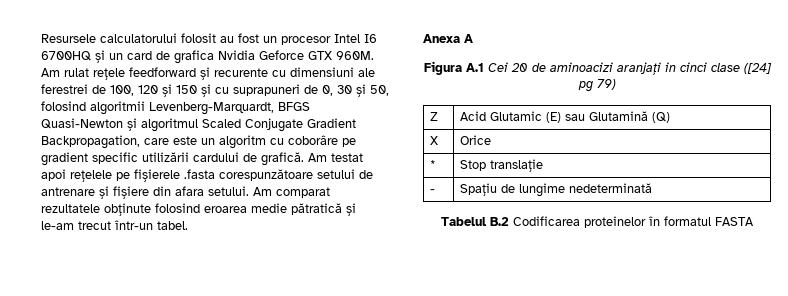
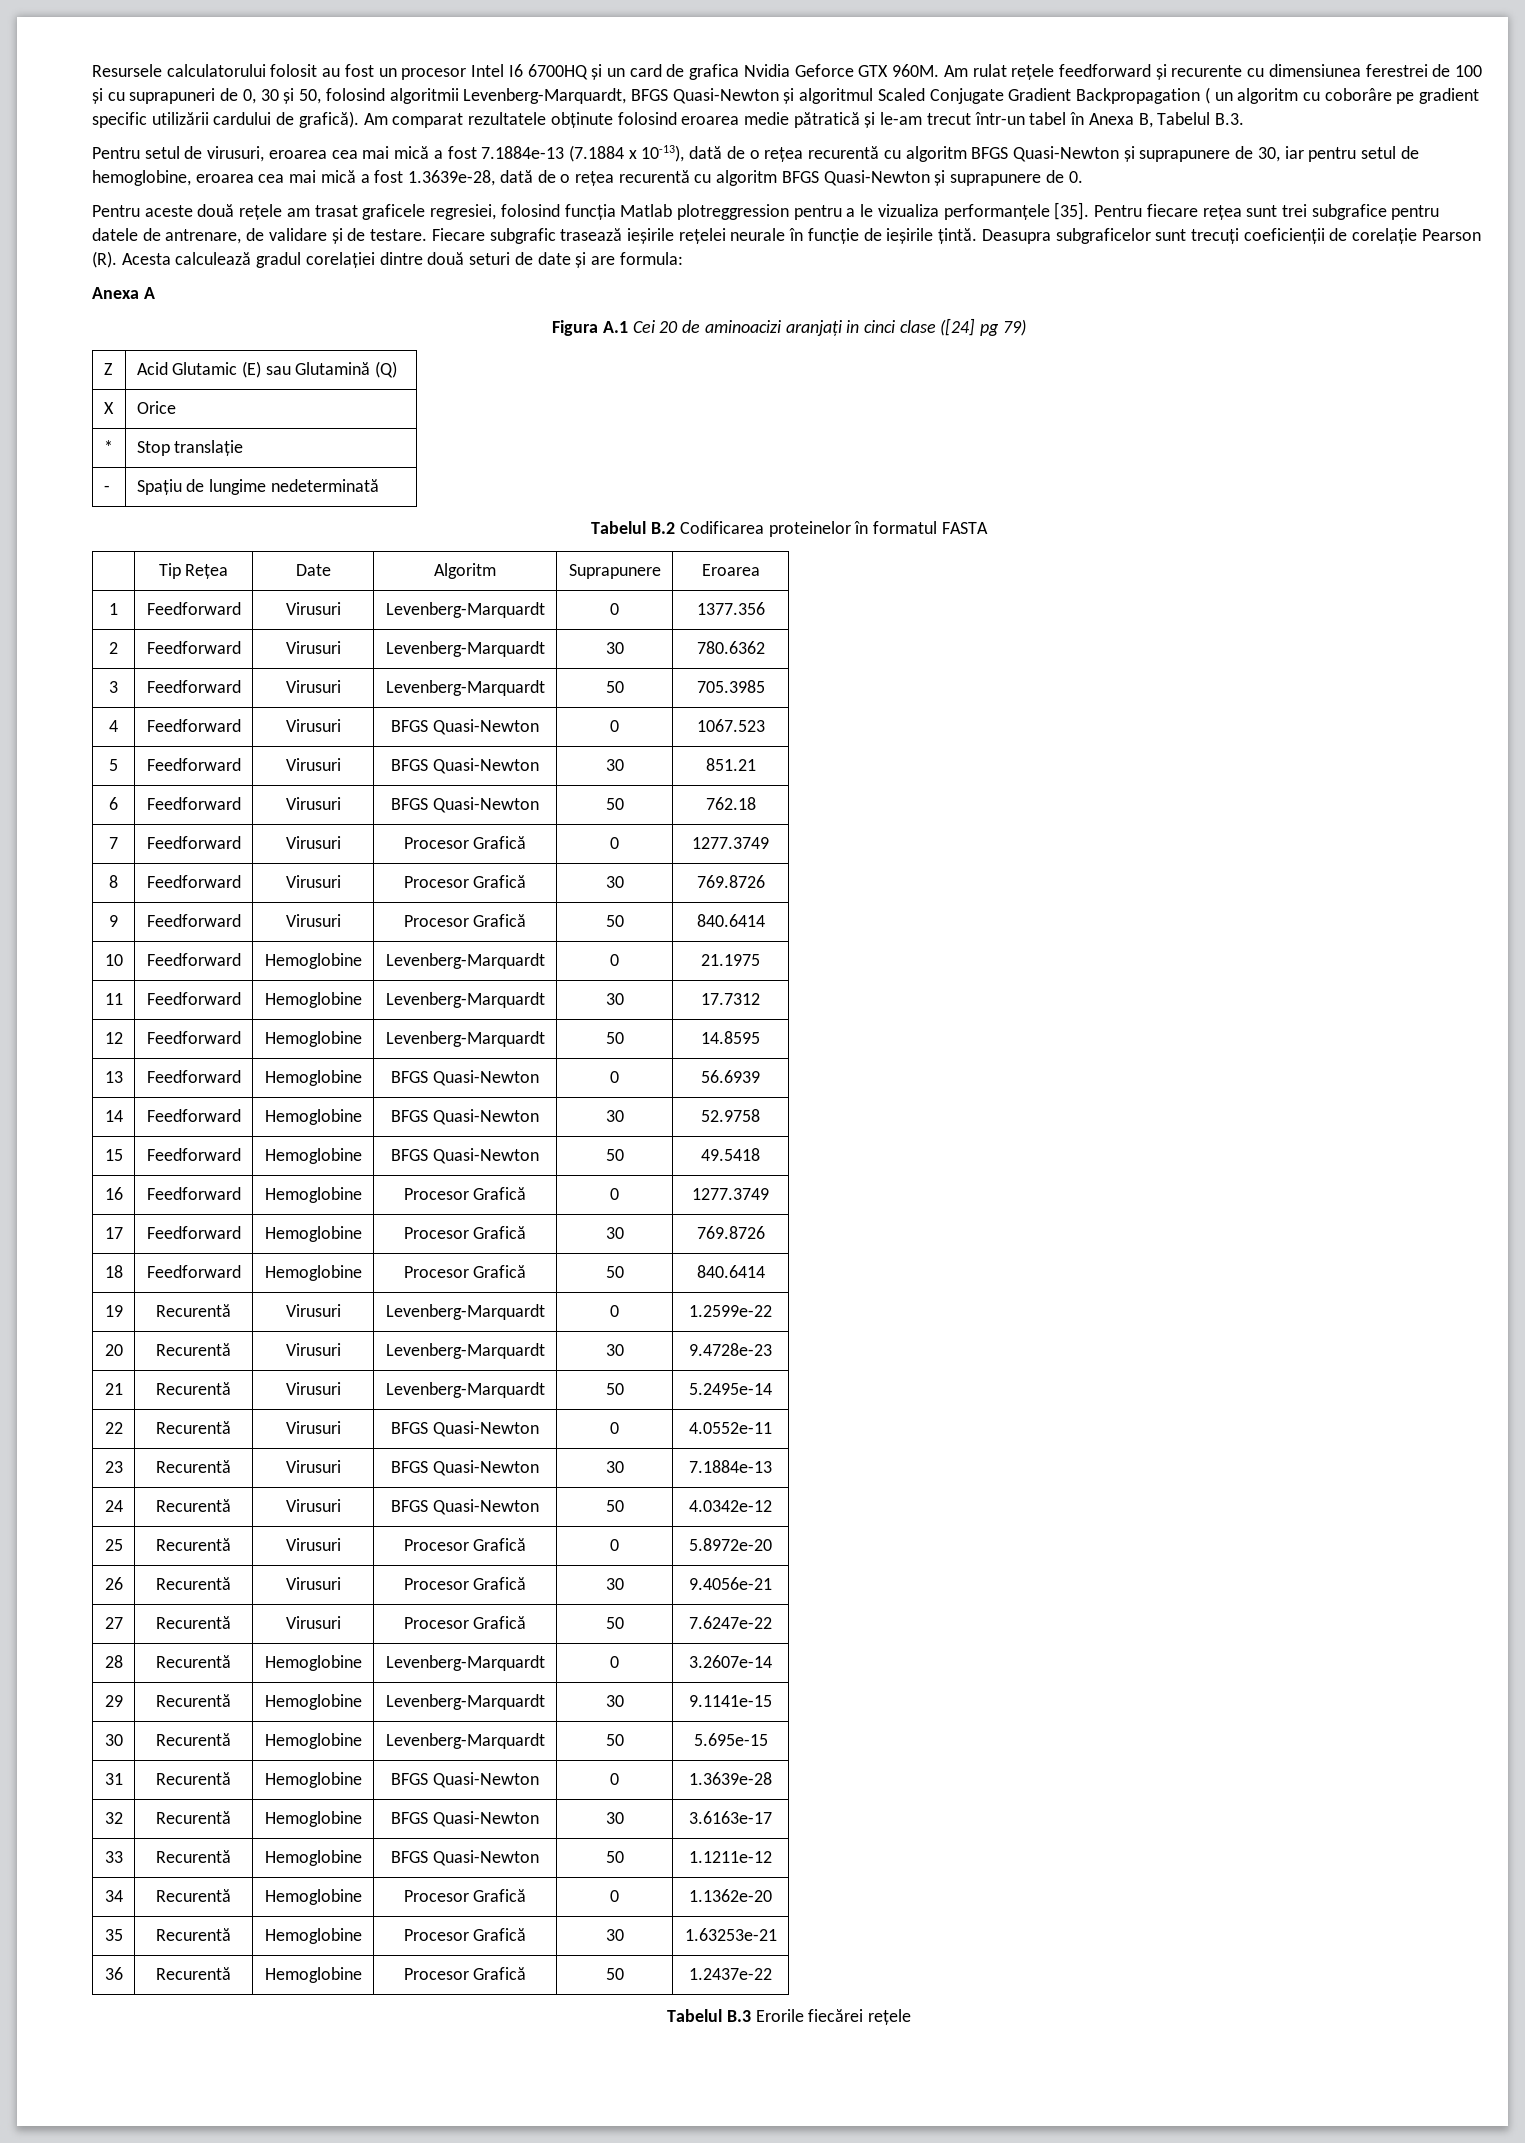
[290,67,375,77] [41,84,197,97] dimensiuni ale ferestrei de 100, 120 și 150 -> [1268,64,1483,77] dimensiunea ferestrei de 100
[41,135,197,149] Backpropagation, care este -> [1076,87,1210,104] Backpropagation (
[261,152,363,166] [41,169,373,182] [41,186,249,199] grafică. Am testat apoi rețelele pe fișierele .fasta corespunzătoare setului de antrenare și fișiere din afara setului. -> [298,111,359,128] grafică).
[157,221,188,230] tabel. -> [1029,112,1244,128] [92,145,1419,162] [92,170,1083,186] [92,202,1440,220] [92,228,1481,244] [92,251,683,268] tabel în Anexa B, Tabelul B.3. // Pentru setul de virusuri, eroarea cea mai mică a fost 7.1884e-13 (7.1884 x 10-13), dată de o rețea recurentă cu algoritm BFGS Quasi-Newton și suprapunere de 30, iar pentru setul de hemoglobine, eroarea cea mai mică a fost 1.3639e-28, dată de o rețea recurentă cu algoritm BFGS Quasi-Newton și suprapunere de 0. // Pentru aceste două rețele am trasat graficele regresiei, folosind funcția Matlab plotreggression pentru a le vizualiza performanțele [35]. Pentru fiecare rețea sunt trei subgrafice pentru datele de antrenare, de validare și de testare. Fiecare subgrafic trasează ieșirile rețelei neurale în funcție de ieșirile țintă. Deasupra subgraficelor sunt trecuți coeficienții de corelație Pearson (R). Acesta calculează gradul corelației dintre două seturi de date și are formula:
(754, 221) none -> [158,563,229,579] [295,564,331,576] [434,563,496,579] [568,564,661,579] [701,564,760,576] [109,603,118,615] [146,602,241,615] [285,602,341,615] [385,602,545,618] [610,603,619,615] [696,602,765,615] [109,642,118,654] [146,641,241,654] [285,641,341,654] [385,641,545,657] [605,642,624,654] [696,641,765,654] [109,681,118,693] [146,680,241,693] [285,680,341,693] [385,680,545,696] [605,681,624,693] [696,680,765,693] [109,720,118,732] [146,719,241,732] [285,719,341,732] [391,719,539,735] [610,720,619,732] [696,719,765,732] [109,759,118,771] [146,758,241,771] [285,758,341,771] [391,758,539,774] [605,759,624,771] [705,758,756,771] [109,797,118,810] [146,797,241,810] [285,797,341,810] [391,797,539,813] [605,798,624,810] [705,797,756,810] [109,837,118,849] [146,836,241,849] [285,836,341,849] [403,836,527,849] [610,837,619,849] [692,837,769,849] [109,875,118,888] [146,875,241,888] [285,875,341,888] [403,875,527,888] [605,876,624,888] [696,875,765,888] [109,915,118,927] [146,914,241,927] [285,914,341,927] [403,914,527,927] [605,915,624,927] [696,914,765,927] [104,954,123,966] [146,953,241,966] [264,953,362,969] [385,953,545,969] [610,954,619,966] [701,954,760,966] [104,993,123,1005] [146,992,241,1005] [264,992,362,1008] [385,992,545,1008] [605,993,624,1005] [701,993,760,1005] [104,1032,123,1044] [146,1031,241,1044] [264,1031,362,1047] [385,1031,545,1047] [605,1032,624,1044] [701,1031,760,1044] [104,1071,123,1083] [146,1070,241,1083] [264,1070,362,1086] [391,1070,539,1086] [610,1071,619,1083] [701,1070,760,1083] [104,1110,123,1122] [146,1109,241,1122] [264,1109,362,1125] [391,1109,539,1125] [605,1110,624,1122] [701,1109,760,1122] [104,1149,123,1161] [146,1148,241,1161] [264,1148,362,1164] [391,1148,539,1164] [605,1149,624,1161] [701,1148,760,1161] [104,1187,123,1200] [146,1187,241,1200] [264,1187,362,1203] [403,1187,527,1200] [610,1188,619,1200] [692,1188,769,1200] [104,1227,123,1239] [146,1226,241,1239] [264,1226,362,1242] [403,1226,527,1239] [605,1227,624,1239] [696,1226,765,1239] [104,1265,123,1278] [146,1265,241,1278] [264,1265,362,1281] [403,1265,527,1278] [605,1266,624,1278] [696,1265,765,1278] [104,1305,123,1317] [156,1304,231,1317] [285,1304,341,1317] [385,1304,545,1320] [610,1305,619,1317] [689,1305,772,1317] [104,1344,123,1356] [156,1343,231,1356] [285,1343,341,1356] [385,1343,545,1359] [605,1344,624,1356] [689,1343,772,1356] [104,1383,123,1395] [156,1382,231,1395] [285,1382,341,1395] [385,1382,545,1398] [605,1383,624,1395] [689,1383,772,1395] [104,1422,123,1434] [156,1421,231,1434] [285,1421,341,1434] [391,1421,539,1437] [610,1422,619,1434] [689,1422,772,1434] [104,1461,123,1473] [156,1460,231,1473] [285,1460,341,1473] [391,1460,539,1476] [605,1461,624,1473] [689,1460,772,1473] [104,1500,123,1512] [156,1499,231,1512] [285,1499,341,1512] [391,1499,539,1515] [605,1500,624,1512] [689,1500,772,1512] [104,1539,123,1551] [156,1538,231,1551] [285,1538,341,1551] [403,1538,527,1551] [610,1539,619,1551] [689,1538,772,1551] [104,1577,123,1590] [156,1577,231,1590] [285,1577,341,1590] [403,1577,527,1590] [605,1578,624,1590] [689,1577,772,1590] [104,1617,123,1629] [156,1616,231,1629] [285,1616,341,1629] [403,1616,527,1629] [605,1617,624,1629] [689,1616,772,1629] [104,1655,123,1668] [156,1655,231,1668] [264,1655,362,1671] [385,1655,545,1671] [610,1656,619,1668] [689,1655,772,1668] [104,1695,123,1707] [156,1694,231,1707] [264,1694,362,1710] [385,1694,545,1710] [605,1695,624,1707] [689,1695,772,1707] [104,1734,123,1746] [156,1733,231,1746] [264,1733,362,1749] [385,1733,545,1749] [605,1734,624,1746] [693,1733,768,1746] [104,1773,123,1785] [156,1772,231,1785] [264,1772,362,1788] [391,1772,539,1788] [610,1773,619,1785] [689,1772,772,1785] [104,1812,123,1824] [156,1811,231,1824] [264,1811,362,1827] [391,1811,539,1827] [605,1812,624,1824] [689,1811,772,1824] [104,1851,123,1863] [156,1850,231,1863] [264,1850,362,1866] [391,1850,539,1866] [605,1851,624,1863] [689,1851,772,1863] [104,1890,123,1902] [156,1889,231,1902] [264,1889,362,1905] [403,1889,527,1902] [610,1890,619,1902] [689,1889,772,1902] [104,1929,123,1941] [156,1928,231,1941] [264,1928,362,1944] [403,1928,527,1941] [605,1929,624,1941] [684,1928,777,1941] [104,1967,123,1980] [156,1967,231,1980] [264,1967,362,1983] [403,1967,527,1980] [605,1968,624,1980] [689,1968,772,1980] [667,2009,911,2025] // | Tip Rețea | Date | Algoritm | Suprapunere | Eroarea // 1 | Feedforward | Virusuri | Levenberg-Marquardt | 0 | 1377.356 // 2 | Feedforward | Virusuri | Levenberg-Marquardt | 30 | 780.6362 // 3 | Feedforward | Virusuri | Levenberg-Marquardt | 50 | 705.3985 // 4 | Feedforward | Virusuri | BFGS Quasi-Newton | 0 | 1067.523 // 5 | Feedforward | Virusuri | BFGS Quasi-Newton | 30 | 851.21 // 6 | Feedforward | Virusuri | BFGS Quasi-Newton | 50 | 762.18 // 7 | Feedforward | Virusuri | Procesor Grafică | 0 | 1277.3749 // 8 | Feedforward | Virusuri | Procesor Grafică | 30 | 769.8726 // 9 | Feedforward | Virusuri | Procesor Grafică | 50 | 840.6414 // 10 | Feedforward | Hemoglobine | Levenberg-Marquardt | 0 | 21.1975 // 11 | Feedforward | Hemoglobine | Levenberg-Marquardt | 30 | 17.7312 // 12 | Feedforward | Hemoglobine | Levenberg-Marquardt | 50 | 14.8595 // 13 | Feedforward | Hemoglobine | BFGS Quasi-Newton | 0 | 56.6939 // 14 | Feedforward | Hemoglobine | BFGS Quasi-Newton | 30 | 52.9758 // 15 | Feedforward | Hemoglobine | BFGS Quasi-Newton | 50 | 49.5418 // 16 | Feedforward | Hemoglobine | Procesor Grafică | 0 | 1277.3749 // 17 | Feedforward | Hemoglobine | Procesor Grafică | 30 | 769.8726 // 18 | Feedforward | Hemoglobine | Procesor Grafică | 50 | 840.6414 // 19 | Recurentă | Virusuri | Levenberg-Marquardt | 0 | 1.2599e-22 // 20 | Recurentă | Virusuri | Levenberg-Marquardt | 30 | 9.4728e-23 // 21 | Recurentă | Virusuri | Levenberg-Marquardt | 50 | 5.2495e-14 // 22 | Recurentă | Virusuri | BFGS Quasi-Newton | 0 | 4.0552e-11 // 23 | Recurentă | Virusuri | BFGS Quasi-Newton | 30 | 7.1884e-13 // 24 | Recurentă | Virusuri | BFGS Quasi-Newton | 50 | 4.0342e-12 // 25 | Recurentă | Virusuri | Procesor Grafică | 0 | 5.8972e-20 // 26 | Recurentă | Virusuri | Procesor Grafică | 30 | 9.4056e-21 // 27 | Recurentă | Virusuri | Procesor Grafică | 50 | 7.6247e-22 // 28 | Recurentă | Hemoglobine | Levenberg-Marquardt | 0 | 3.2607e-14 // 29 | Recurentă | Hemoglobine | Levenberg-Marquardt | 30 | 9.1141e-15 // 30 | Recurentă | Hemoglobine | Levenberg-Marquardt | 50 | 5.695e-15 // 31 | Recurentă | Hemoglobine | BFGS Quasi-Newton | 0 | 1.3639e-28 // 32 | Recurentă | Hemoglobine | BFGS Quasi-Newton | 30 | 3.6163e-17 // 33 | Recurentă | Hemoglobine | BFGS Quasi-Newton | 50 | 1.1211e-12 // 34 | Recurentă | Hemoglobine | Procesor Grafică | 0 | 1.1362e-20 // 35 | Recurentă | Hemoglobine | Procesor Grafică | 30 | 1.63253e-21 // 36 | Recurentă | Hemoglobine | Procesor Grafică | 50 | 1.2437e-22 // Tabelul B.3 Erorile fiecărei rețele

